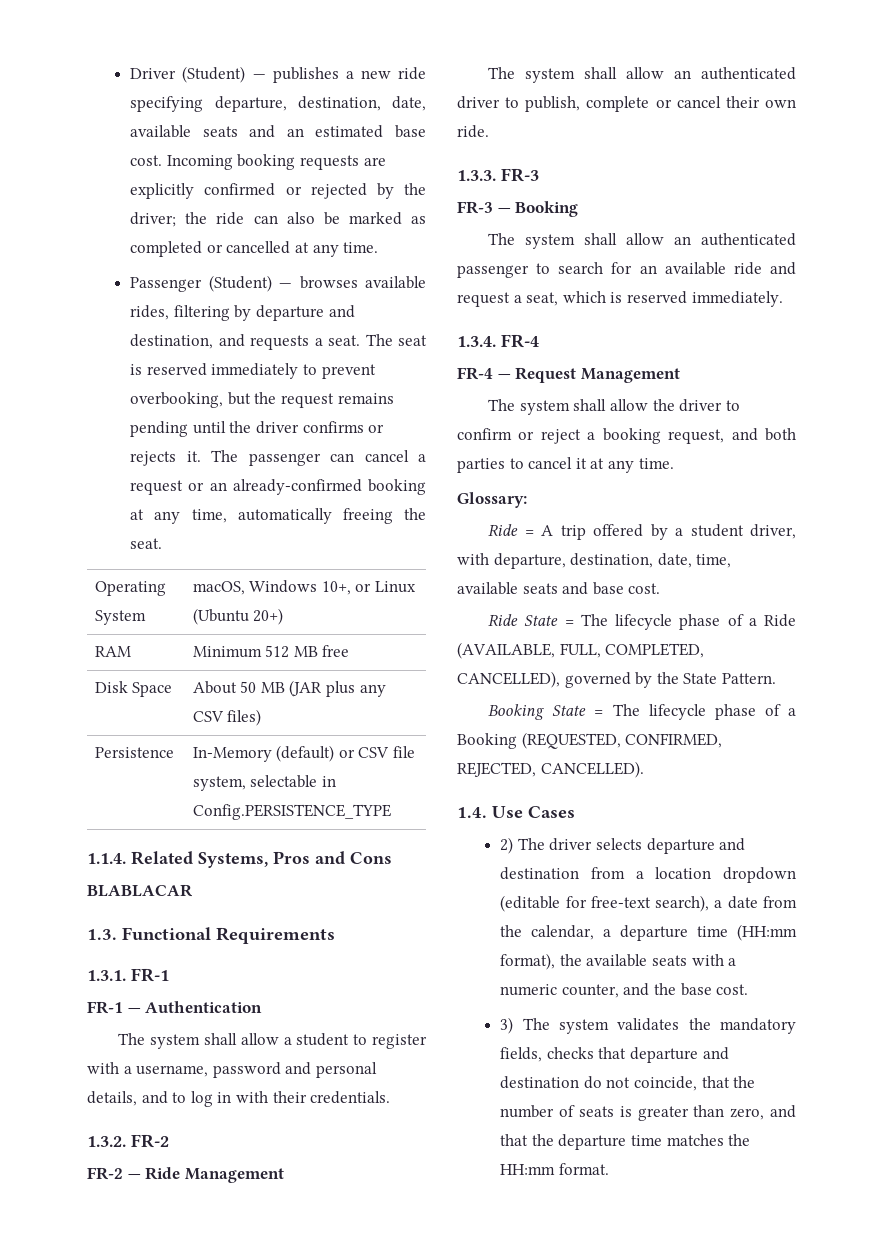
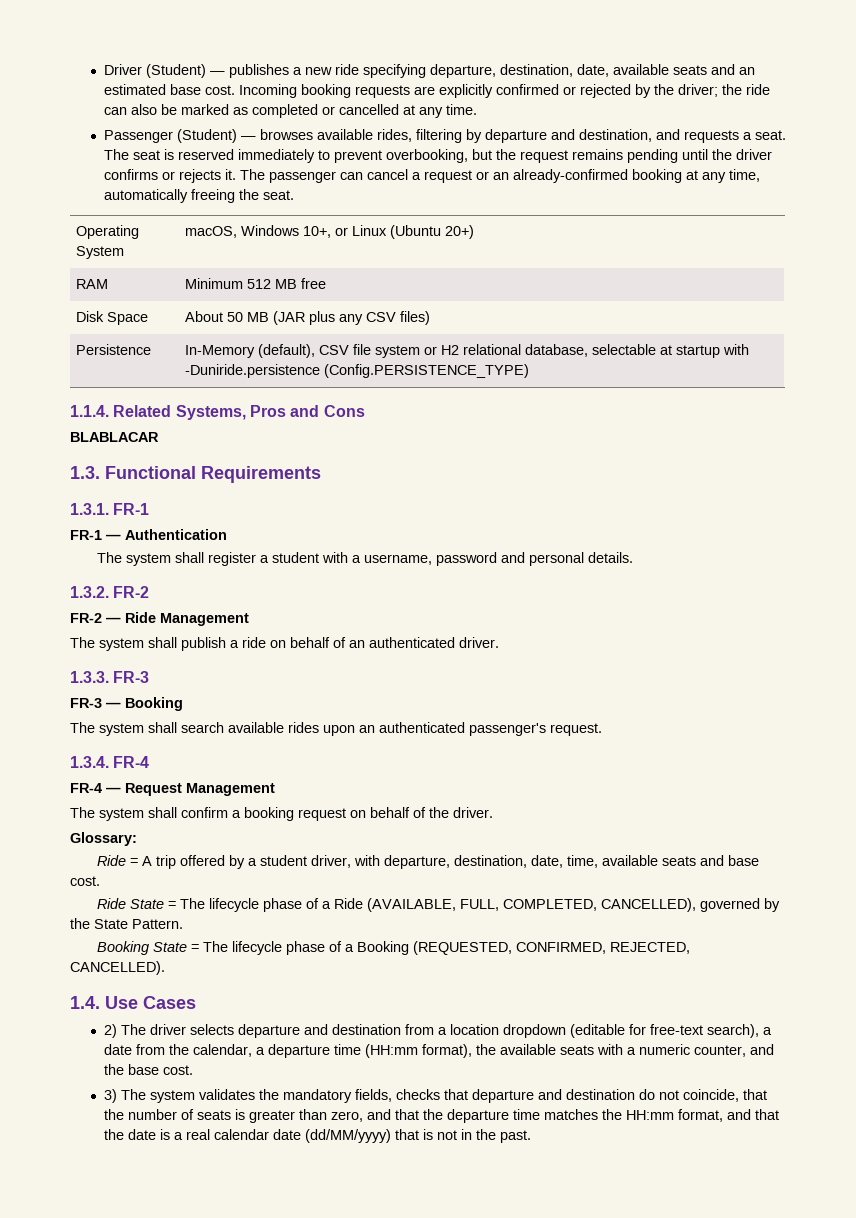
[276,745,415,762] [192,775,336,791] [192,804,391,820] (default) or CSV file system, selectable in Config.PERSISTENCE_TYPE -> [257,344,749,358] [184,364,529,378] (default), CSV file system or H2 relational database, selectable at startup with -Duniride.persistence (Config.PERSISTENCE_TYPE)
[240,1033,427,1049] allow a student to register -> [208,552,320,566] register a student
[87,1091,391,1107] details, and to log in with their credentials. -> [588,552,634,563] details.
[626,67,796,80] [457,96,796,112] [457,125,489,138] allow an authenticated driver to publish, complete or cancel their own ride. -> [181,637,499,651] publish a ride on behalf of an authenticated driver.
[626,233,796,246] [457,262,796,278] [457,291,783,307] allow an authenticated passenger to search for an available ride and request a seat, which is reserved immediately. -> [181,722,602,736] search available rides upon an authenticated passenger's request.
[609,399,740,412] [457,428,796,444] [457,457,674,473] allow the driver to confirm or reject a booking request, and both parties to cancel it at any time. -> [181,807,493,821] confirm a booking request on behalf of the driver.
[558,1163,609,1175] format. -> [677,1109,779,1122] [103,1129,531,1143] format, and that the date is a real calendar date (dd/MM/yyyy) that is not in the past.

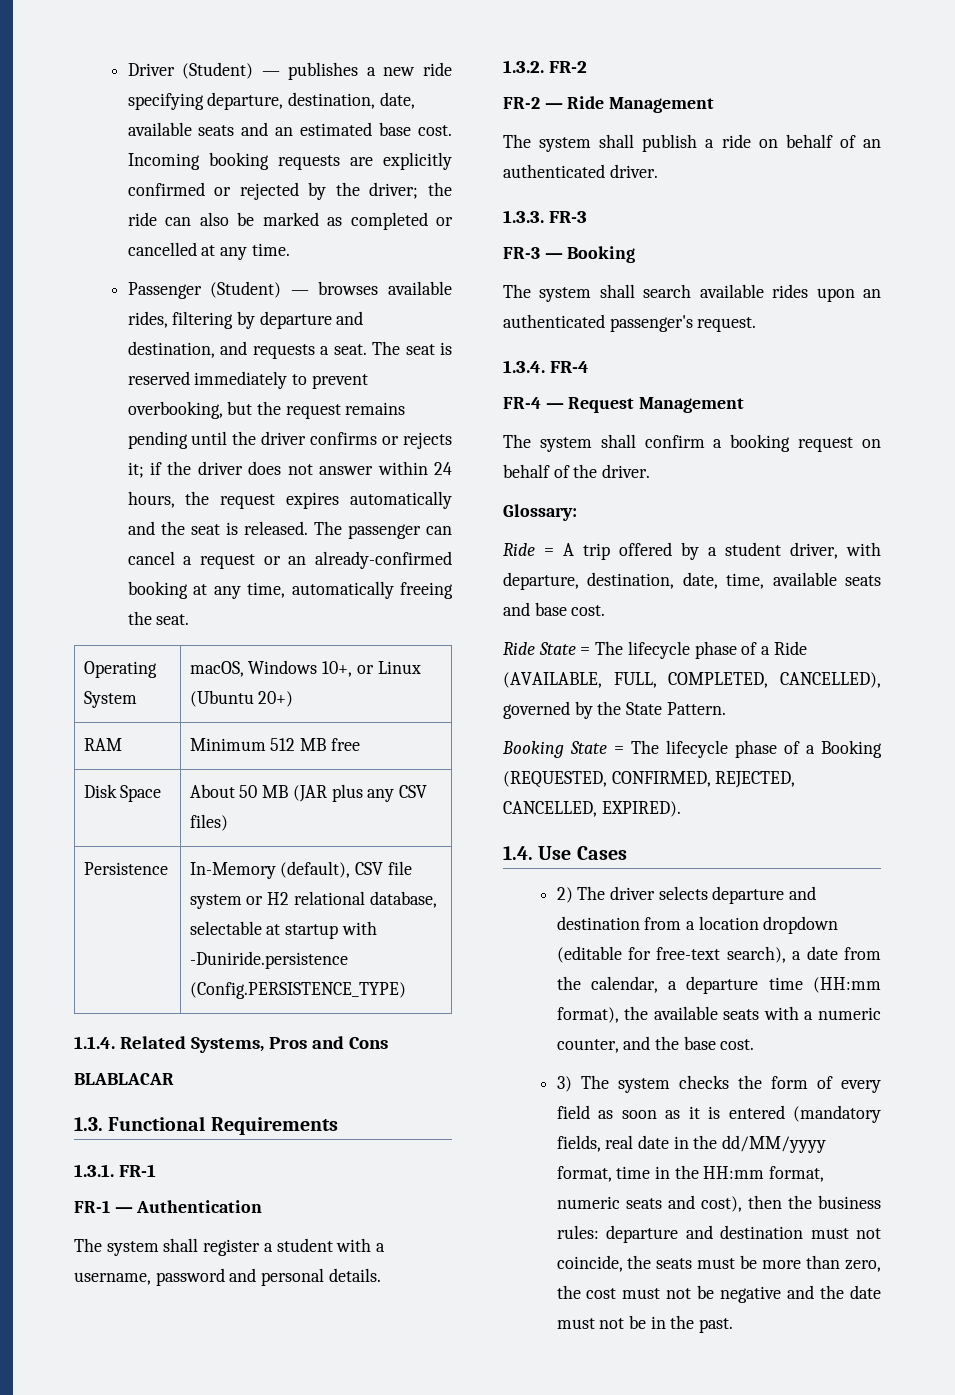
[224,169,236,180] it. -> [127,461,452,478] [127,491,453,509] [127,521,308,535] it; if the driver does not answer within 24 hours, the request expires automatically and the seat is released.
[70,961,165,975] CANCELLED). -> [503,801,681,817] CANCELLED, EXPIRED).
[198,1089,655,1103] validates the mandatory fields, checks that departure and destination do -> [678,1075,881,1093] [556,1105,881,1123] [556,1135,827,1153] [556,1165,825,1182] [556,1195,881,1212] [556,1225,849,1243] checks the form of every field as soon as it is entered (mandatory fields, real date in the dd/MM/yyyy format, time in the HH:mm format, numeric seats and cost), then the business rules: departure and destination must
[742,1089,767,1100] [103,1109,779,1123] [103,1129,457,1143] that the number of seats is greater than zero, and that the departure time matches the HH:mm format, and that the date is a real calendar date (dd/MM/yyyy) that is not -> [627,1255,881,1272] [556,1285,881,1303] [556,1315,647,1329] the seats must be more than zero, the cost must not be negative and the date must not be

